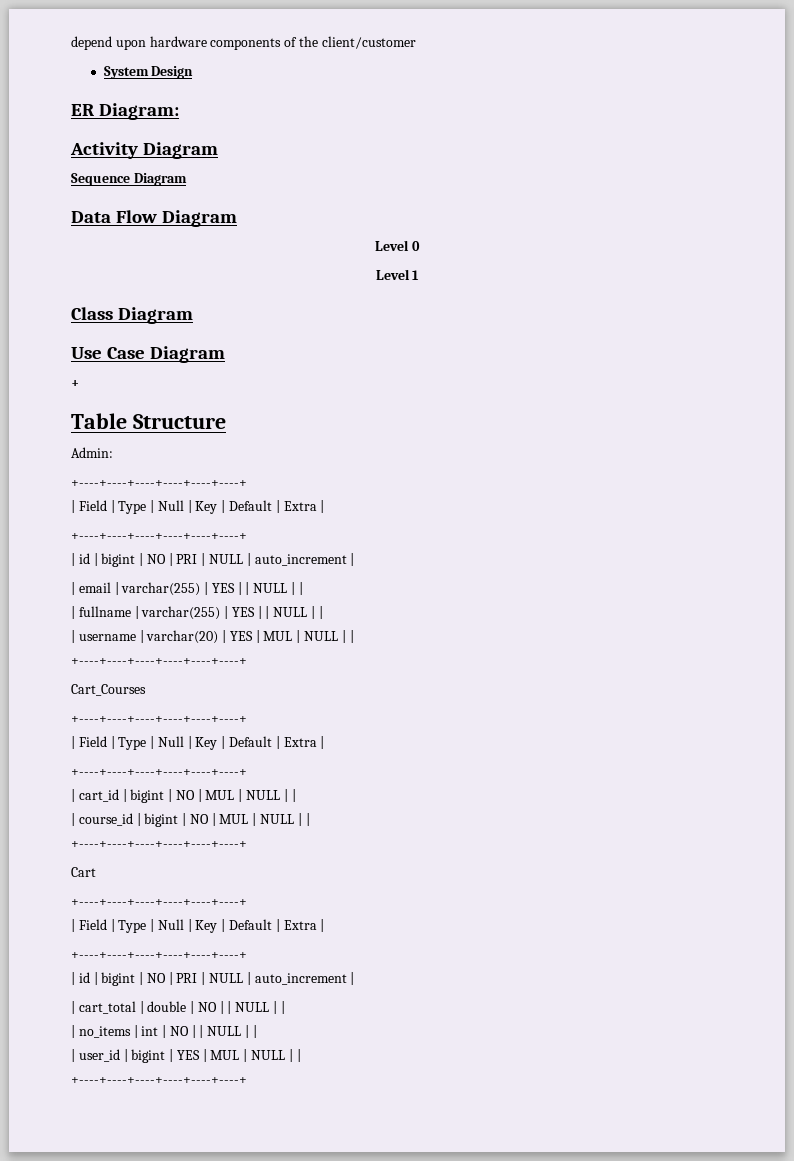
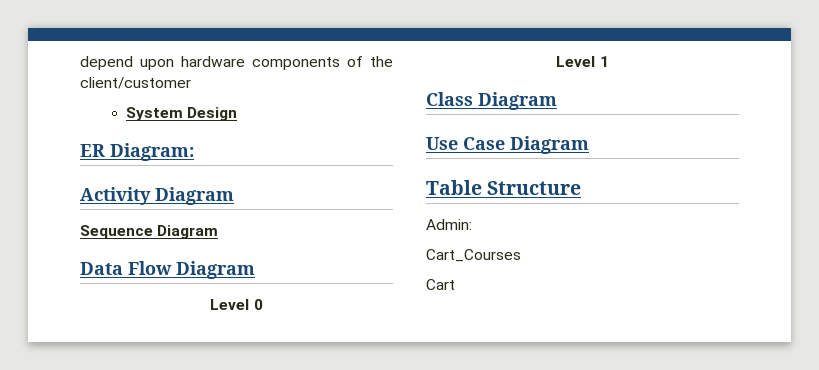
[71,380,79,387] // + -> (589, 145) none
[71,480,247,487] [71,500,325,514] [71,533,247,540] [71,553,355,567] [71,582,303,596] [71,606,323,620] [71,630,354,644] [71,658,247,665] [71,684,146,696] [71,716,247,723] [71,736,325,750] [71,769,247,776] [71,789,296,803] [71,813,310,827] [71,841,247,848] [71,867,96,877] [71,899,247,906] [71,919,325,933] [71,952,247,959] [71,972,355,986] [71,1001,285,1014] [71,1025,257,1038] [71,1049,301,1063] [71,1077,247,1084] +----+----+----+----+----+----+ // | Field | Type | Null | Key | Default | Extra | // +----+----+----+----+----+----+ // | id | bigint | NO | PRI | NULL | auto_increment | // | email | varchar(255) | YES | | NULL | | // | fullname | varchar(255) | YES | | NULL | | // | username | varchar(20) | YES | MUL | NULL | | // +----+----+----+----+----+----+ // Cart_Courses // +----+----+----+----+----+----+ // | Field | Type | Null | Key | Default | Extra | // +----+----+----+----+----+----+ // | cart_id | bigint | NO | MUL | NULL | | // | course_id | bigint | NO | MUL | NULL | | // +----+----+----+----+----+----+ // Cart // +----+----+----+----+----+----+ // | Field | Type | Null | Key | Default | Extra | // +----+----+----+----+----+----+ // | id | bigint | NO | PRI | NULL | auto_increment | // | cart_total | double | NO | | NULL | | // | no_items | int | NO | | NULL | | // | user_id | bigint | YES | MUL | NULL | | // +----+----+----+----+----+----+ -> [426,249,521,262] [426,279,455,290] Cart_Courses // Cart

